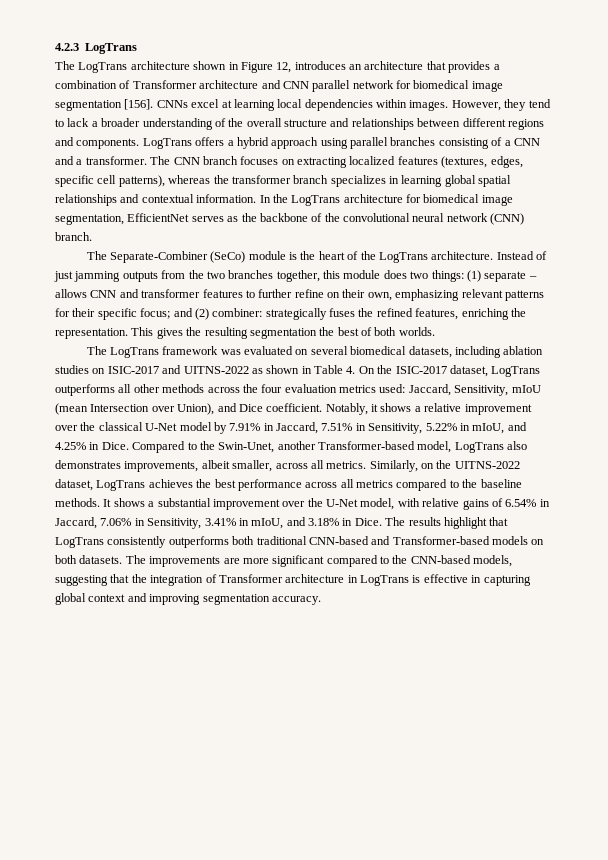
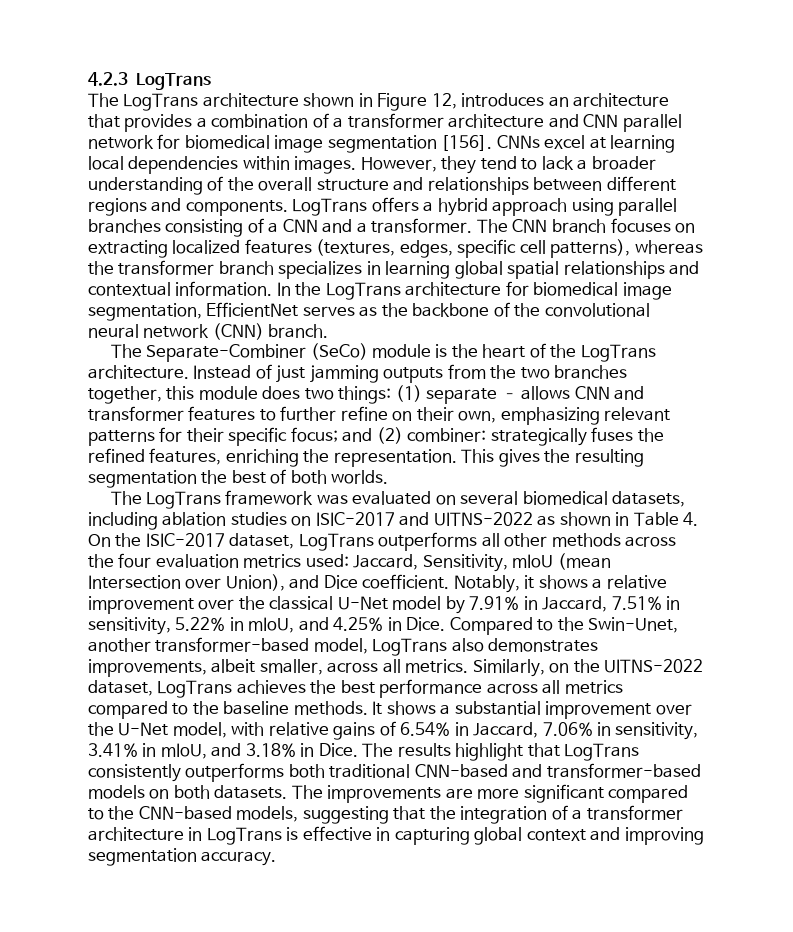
[132,80,197,89] Transformer -> [333,113,444,128] a transformer
[368,423,423,434] Sensitivity, -> [88,617,171,635] sensitivity,
[318,441,415,450] Transformer-based -> [155,637,310,652] transformer-based
[147,518,202,529] Sensitivity, -> [615,722,699,740] sensitivity,
[392,536,490,545] Transformer-based -> [546,763,701,778] transformer-based
[218,574,283,583] Transformer -> [572,805,683,820] a transformer

